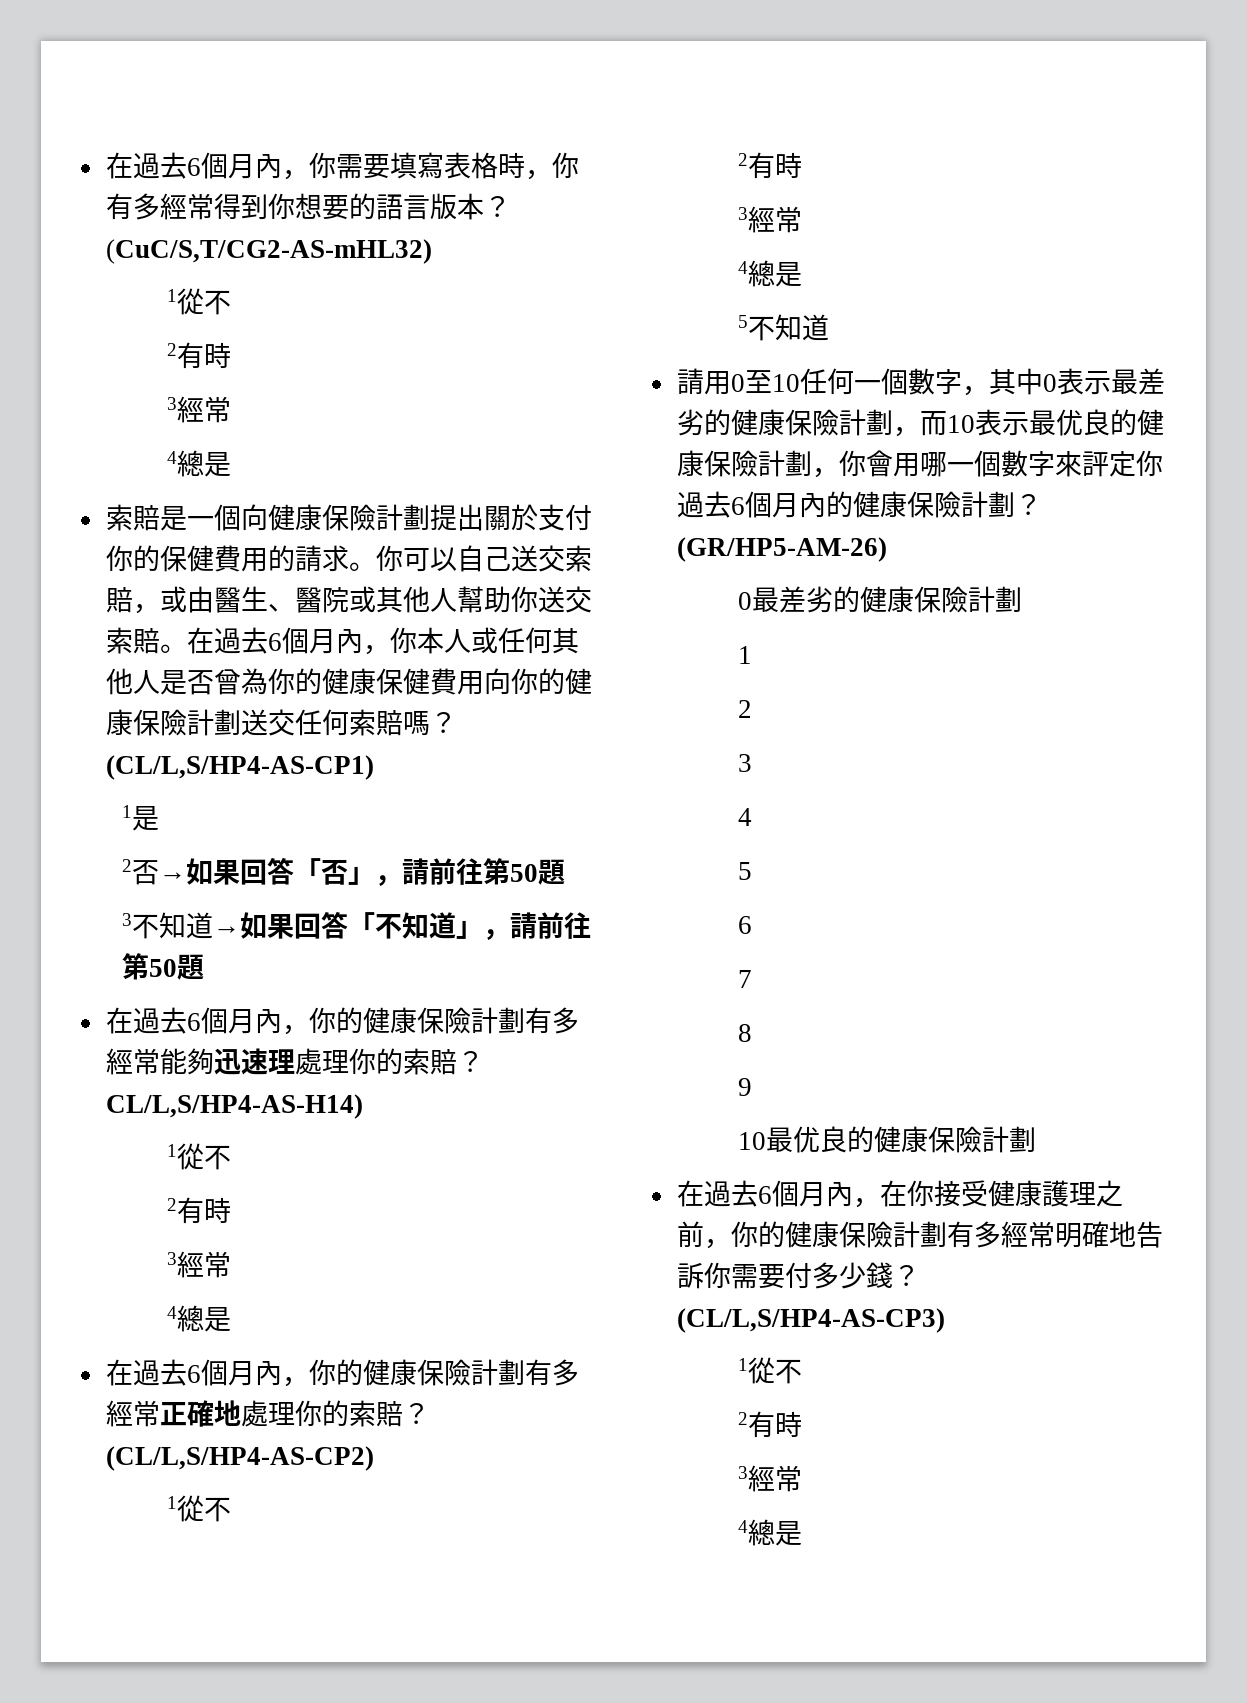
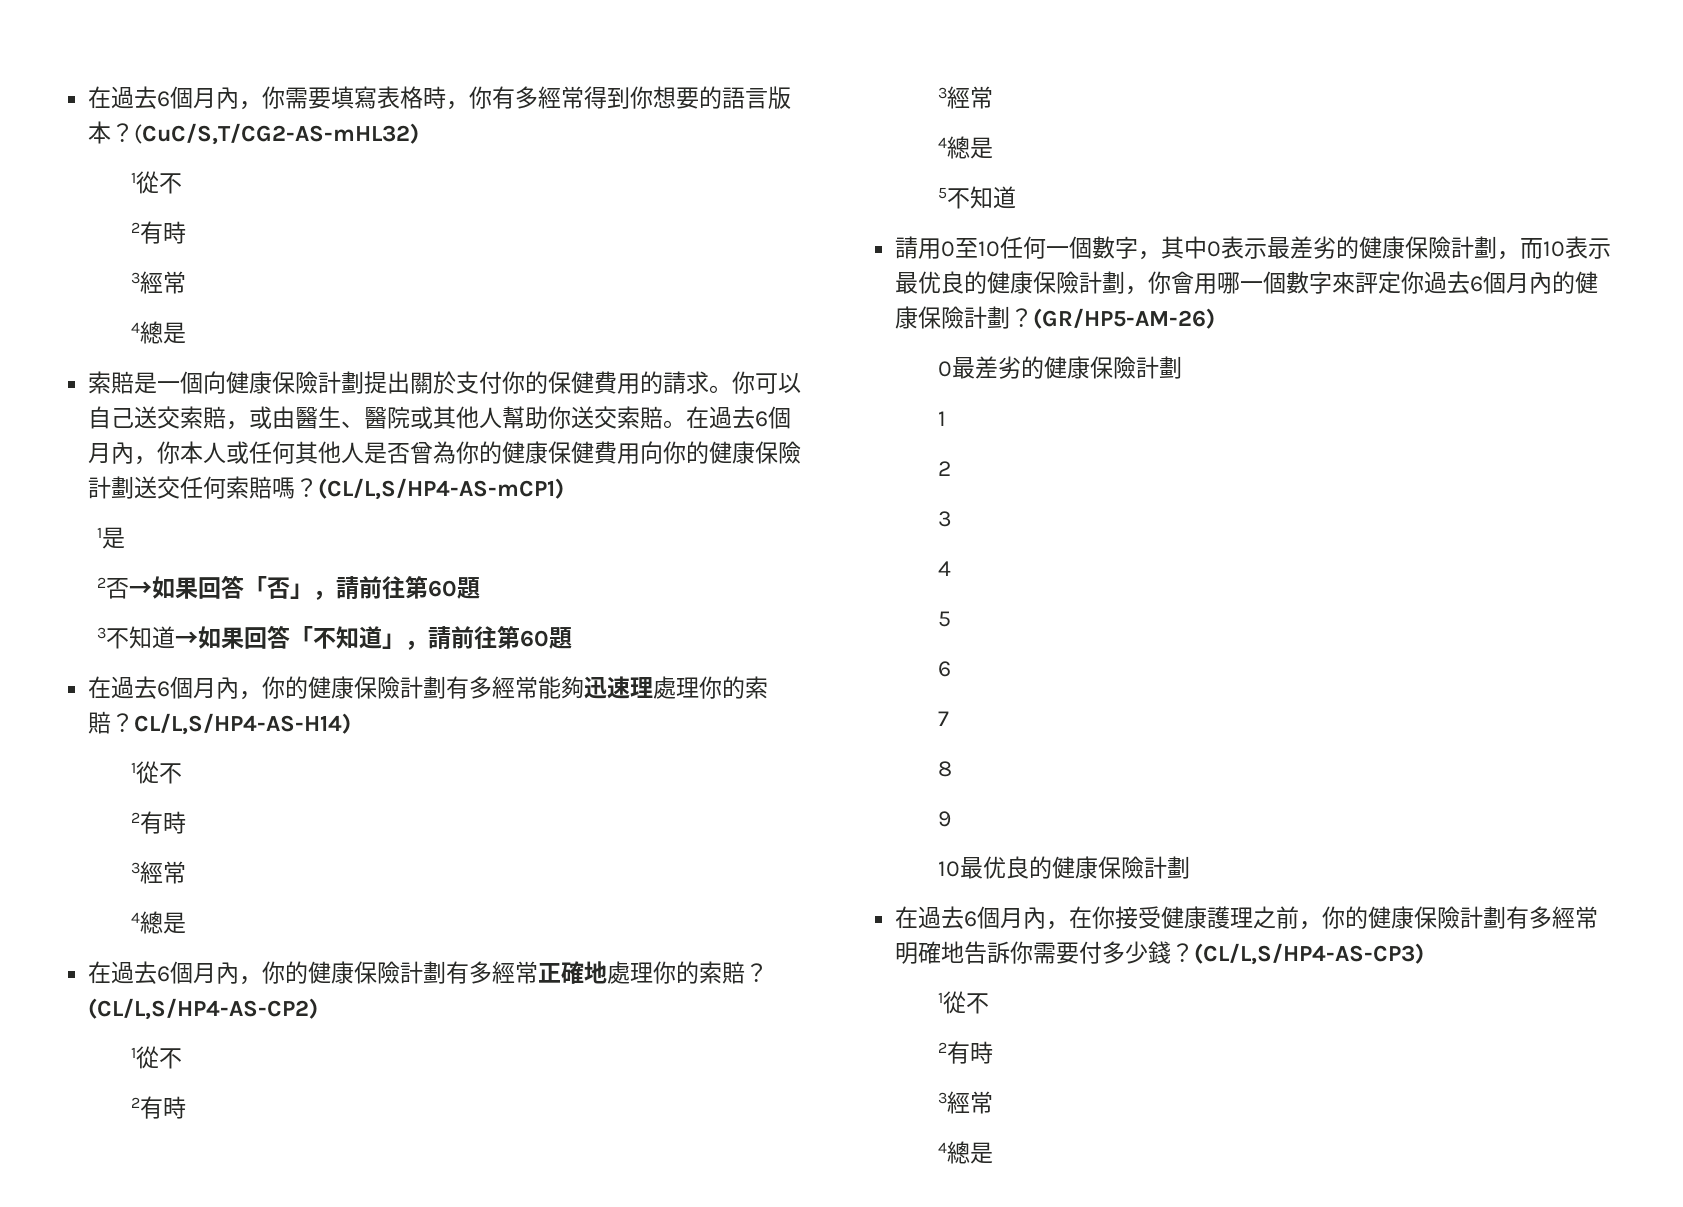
[105,755,374,780] (CL/L,S/HP4-AS-CP1) -> [318,478,565,500] (CL/L,S/HP4-AS-mCP1)
[509,864,538,882] 50 -> [428,580,458,597] 60
[148,959,177,977] 50 -> [520,630,550,647] 60

